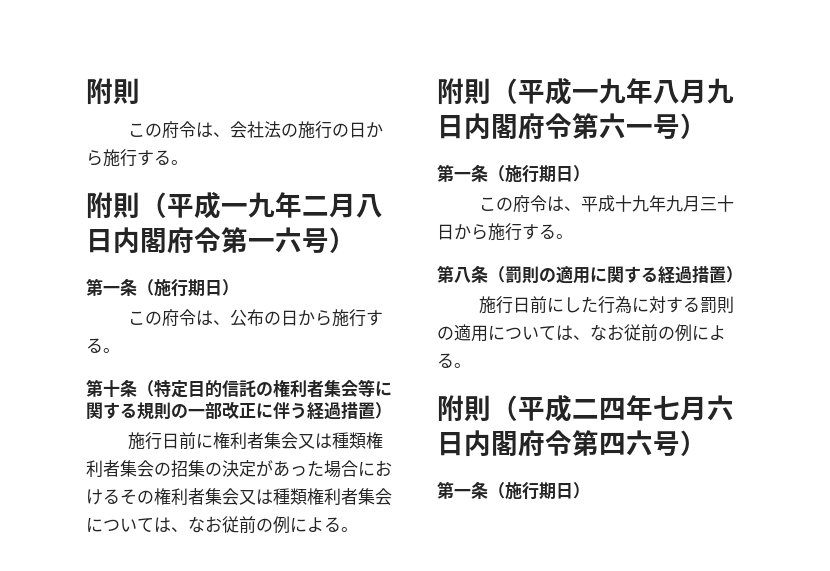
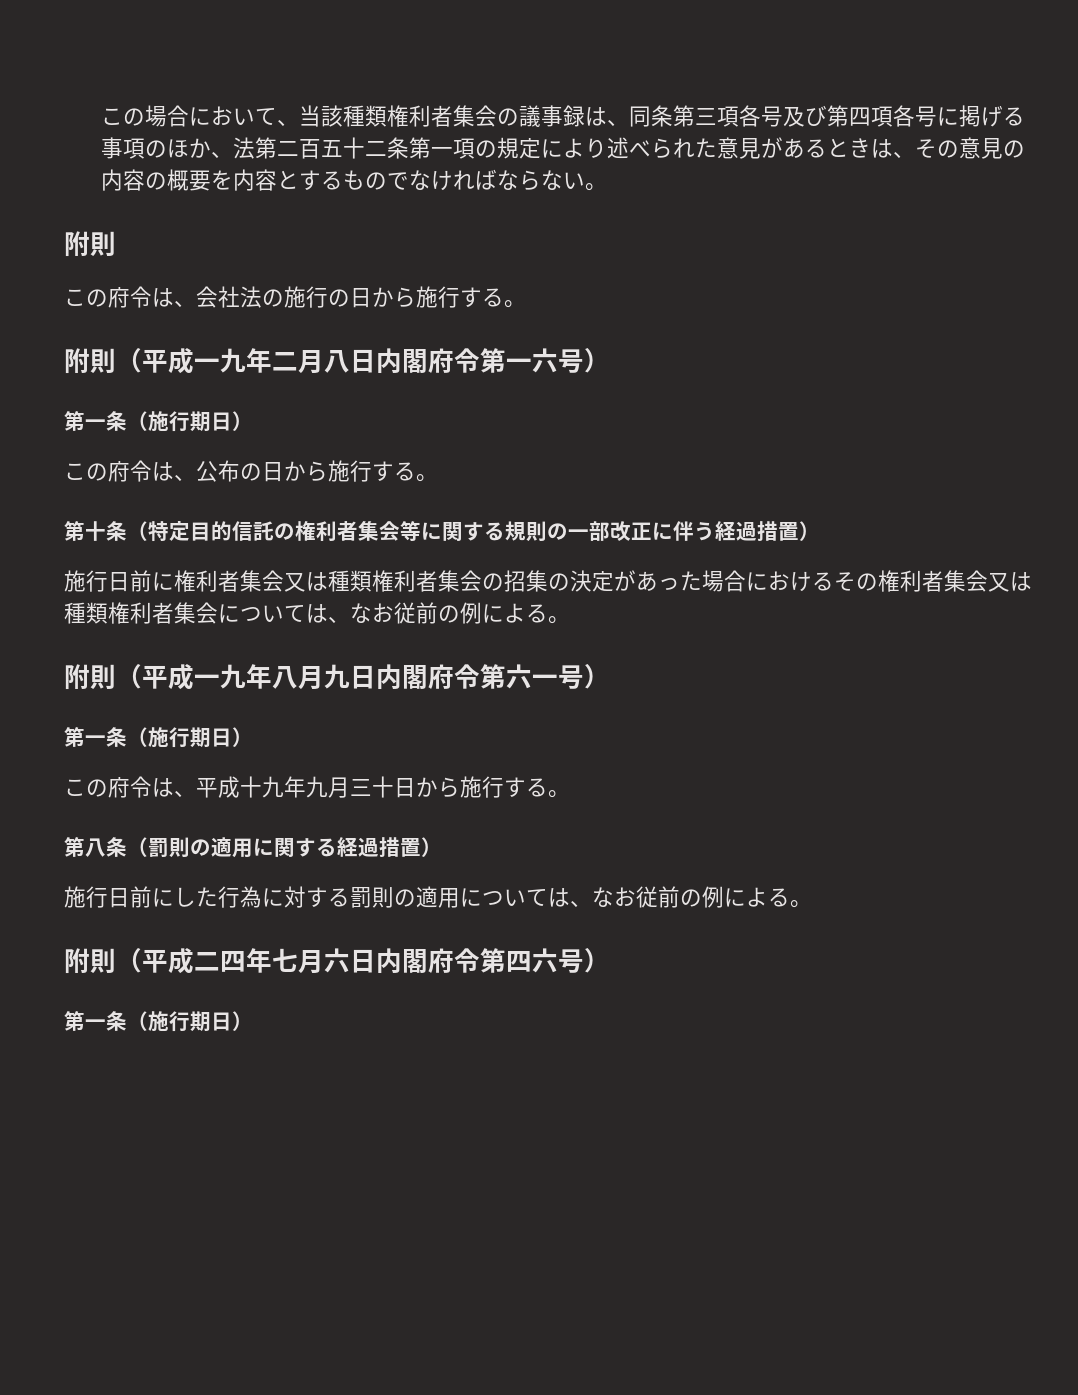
(86, 91) none -> [101,105,1026,127] [101,137,1026,159] [101,169,608,191] この場合において、当該種類権利者集会の議事録は、同条第三項各号及び第四項各号に掲げる事項のほか、法第二百五十二条第一項の規定により述べられた意見があるときは、その意見の内容の概要を内容とするものでなければならない。 //

